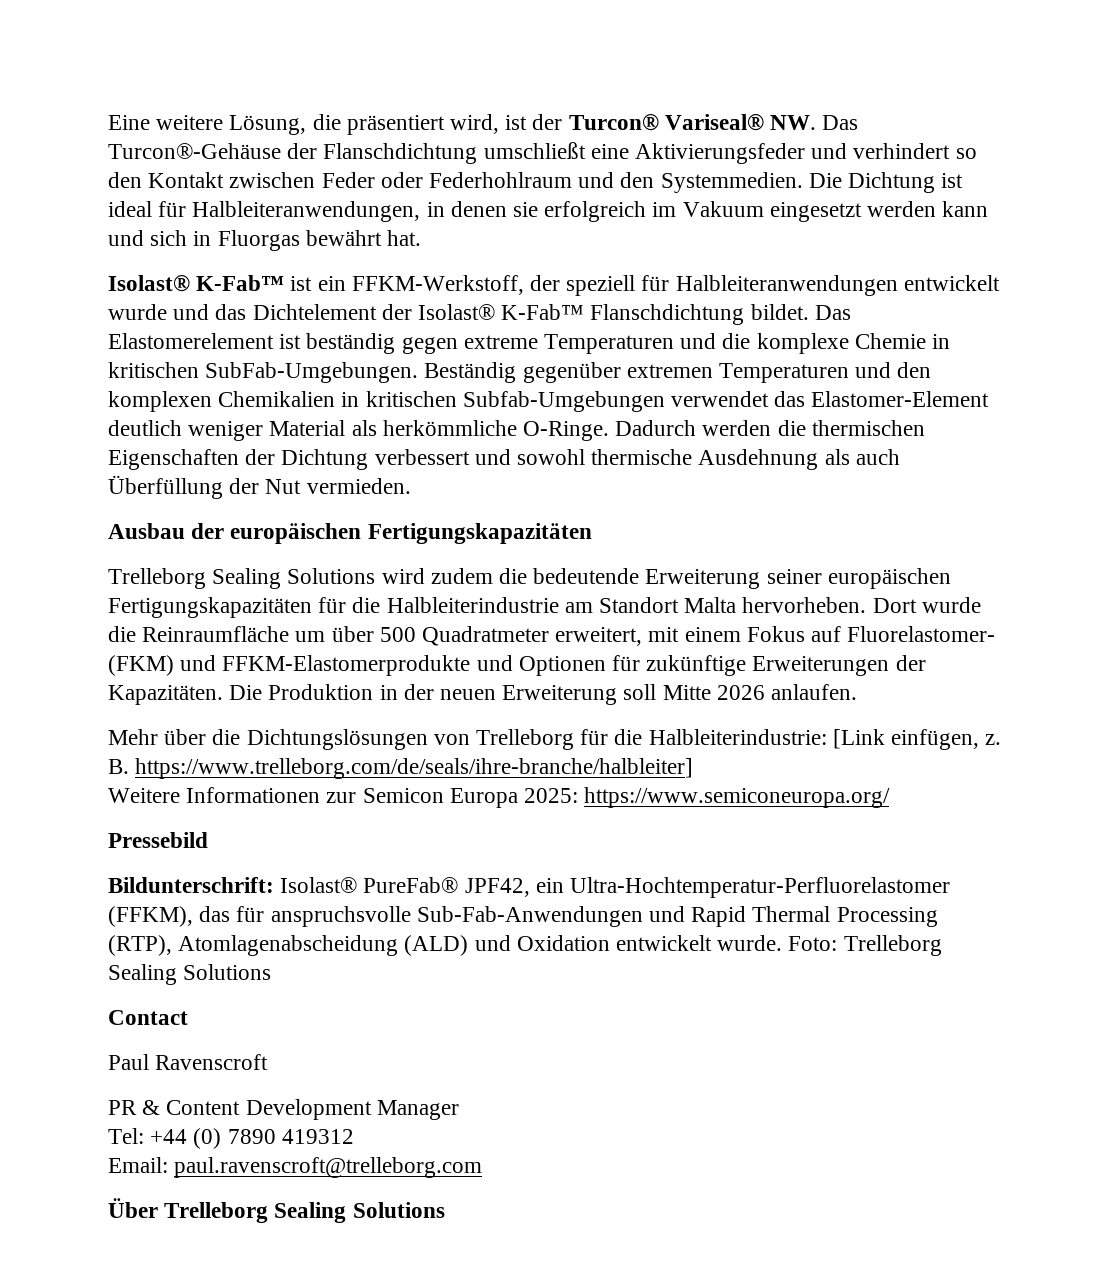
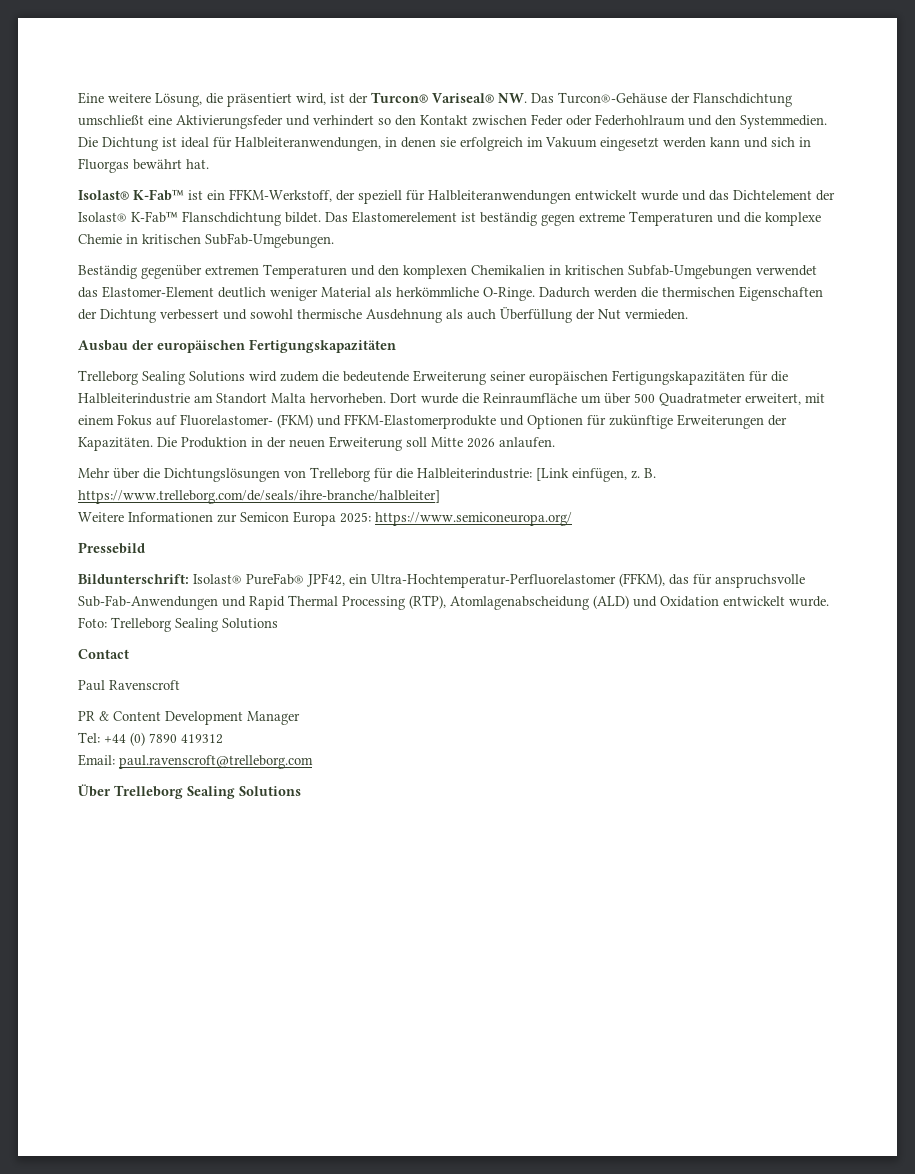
(419, 372) none -> (334, 240) //

